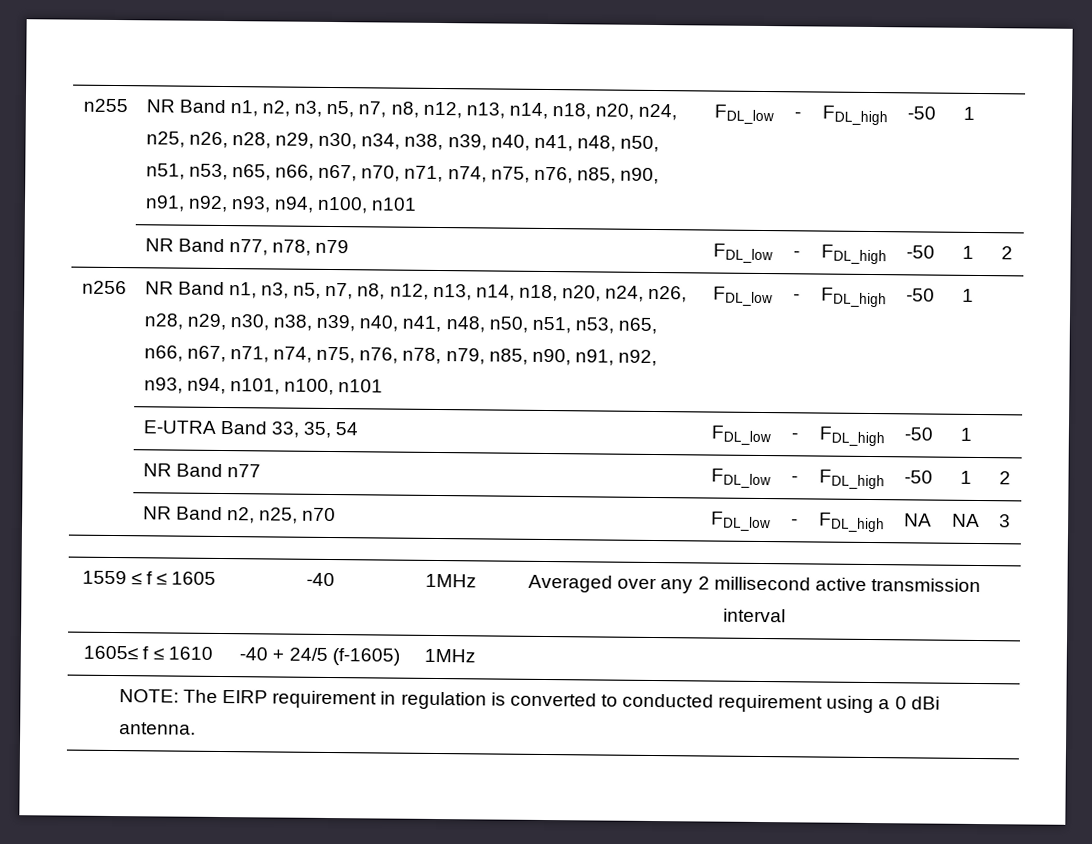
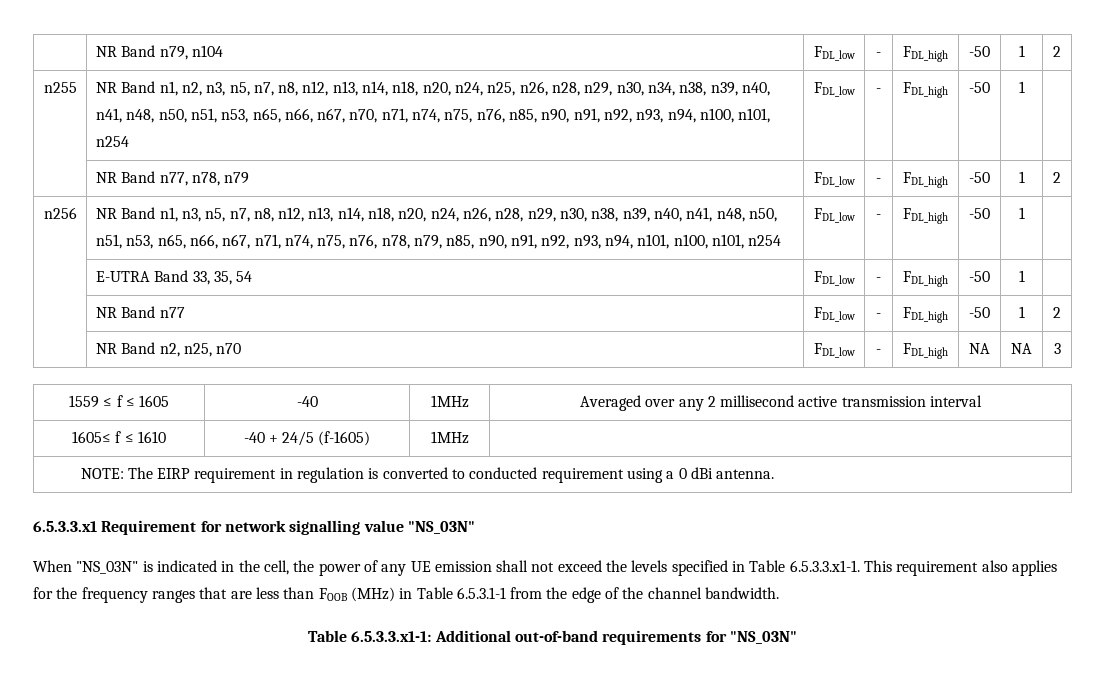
(82, 105) none -> [95,45,223,60] [813,46,855,61] [876,52,881,57] [903,46,948,62] [969,46,990,57] [1018,45,1025,57] [1053,46,1061,57] | NR Band n79, n104 | FDL_low | - | FDL_high | -50 | 1 | 2 //
[371,197,418,211] n101 -> [738,108,771,123] [95,136,129,147] n101, n254
[338,379,384,393] n101 -> [711,234,782,249] n101, n254
(196, 728) none -> [33,520,475,535] [33,560,1058,576] [33,587,780,603] [308,630,797,645] // 6.5.3.3.x1 Requirement for network signalling value "NS_03N" // When "NS_03N" is indicated in the cell, the power of any UE emission shall not exceed the levels specified in Table 6.5.3.3.x1-1. This requirement also applies for the frequency ranges that are less than FOOB (MHz) in Table 6.5.3.1-1 from the edge of the channel bandwidth. // Table 6.5.3.3.x1-1: Additional out-of-band requirements for "NS_03N"

